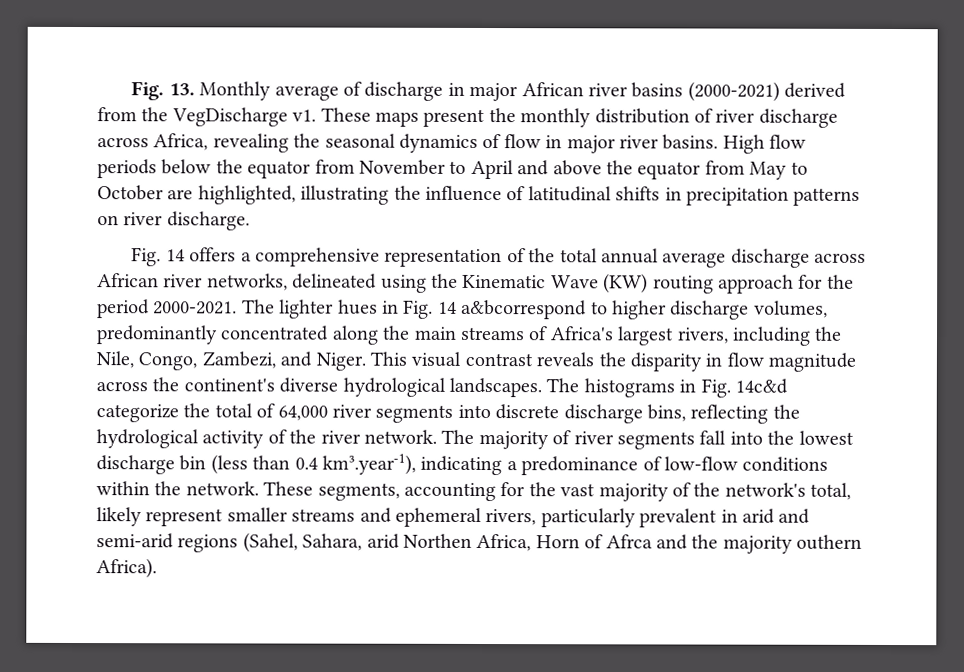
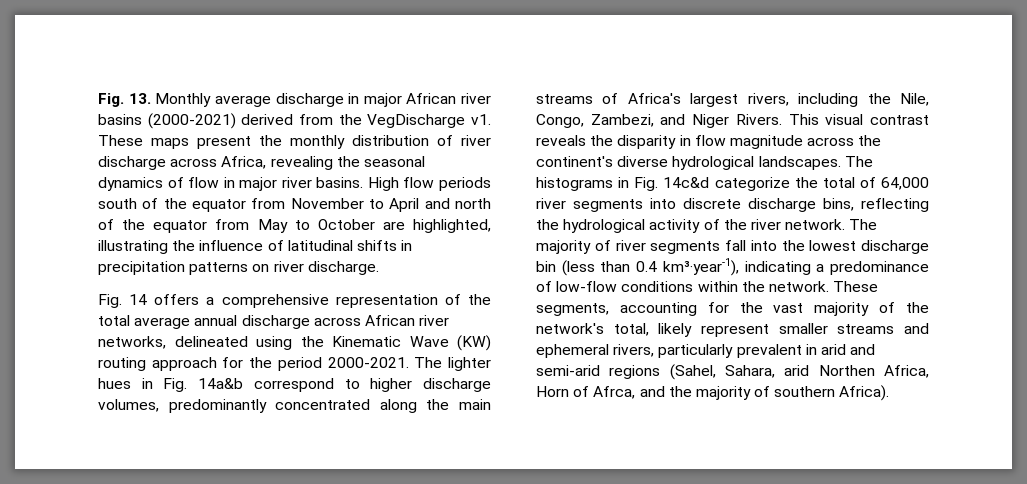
[342,81,362,96] of -> (271, 101) none
[161,159,212,175] below -> [98,198,159,209] south of
[552,160,602,176] above -> [454,198,491,209] [98,219,114,230] north of
[600,248,727,268] annual average -> [134,315,238,329] average annual
[437,299,588,320] 14 a&bcorrespond -> [198,378,334,392] 14a&b correspond
[315,352,366,371] Niger. -> [692,114,782,128] Niger Rivers.
[322,453,416,475] km³.year-1), -> [662,258,739,276] km³·year-1),
[605,534,653,549] Afrca -> [593,386,636,399] Afrca,
[796,534,863,550] outhern -> [754,386,836,397] of southern

